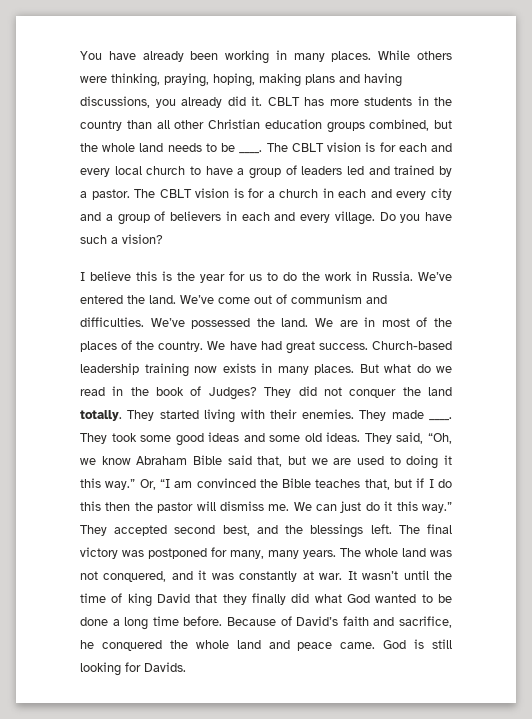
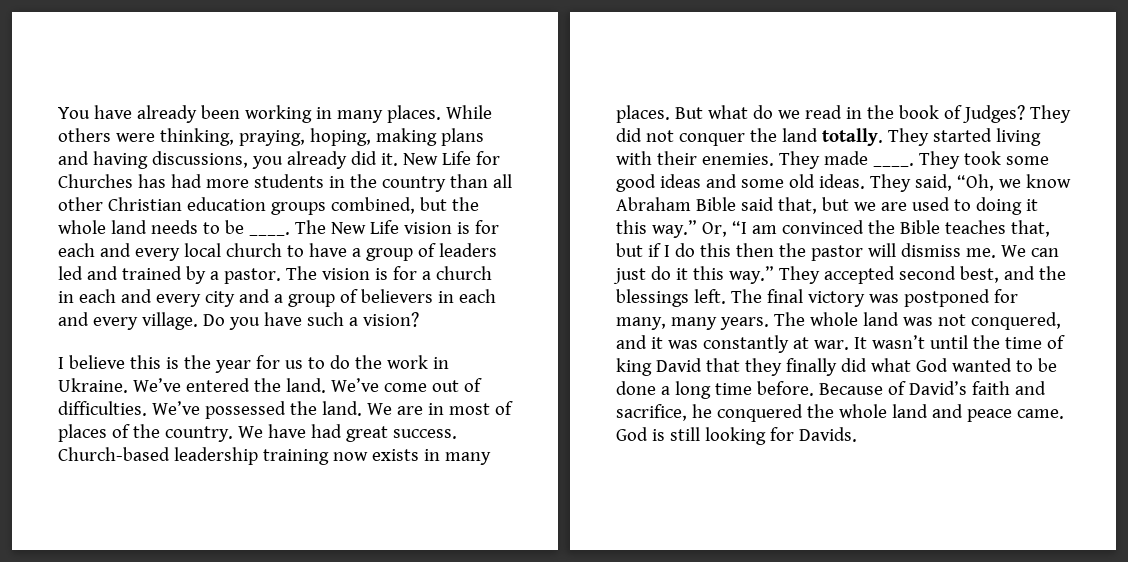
[267,97,324,106] CBLT has -> [402,151,500,165] [58,174,202,188] New Life for Churches has had
[291,143,324,152] CBLT -> [330,220,399,234] New Life
[159,189,192,198] CBLT -> (317, 273) none
[372,271,413,281] Russia. -> [58,378,128,393] Ukraine.
[291,294,387,304] communism and -> (482, 385) none
[434,318,453,327] the -> (513, 408) none

